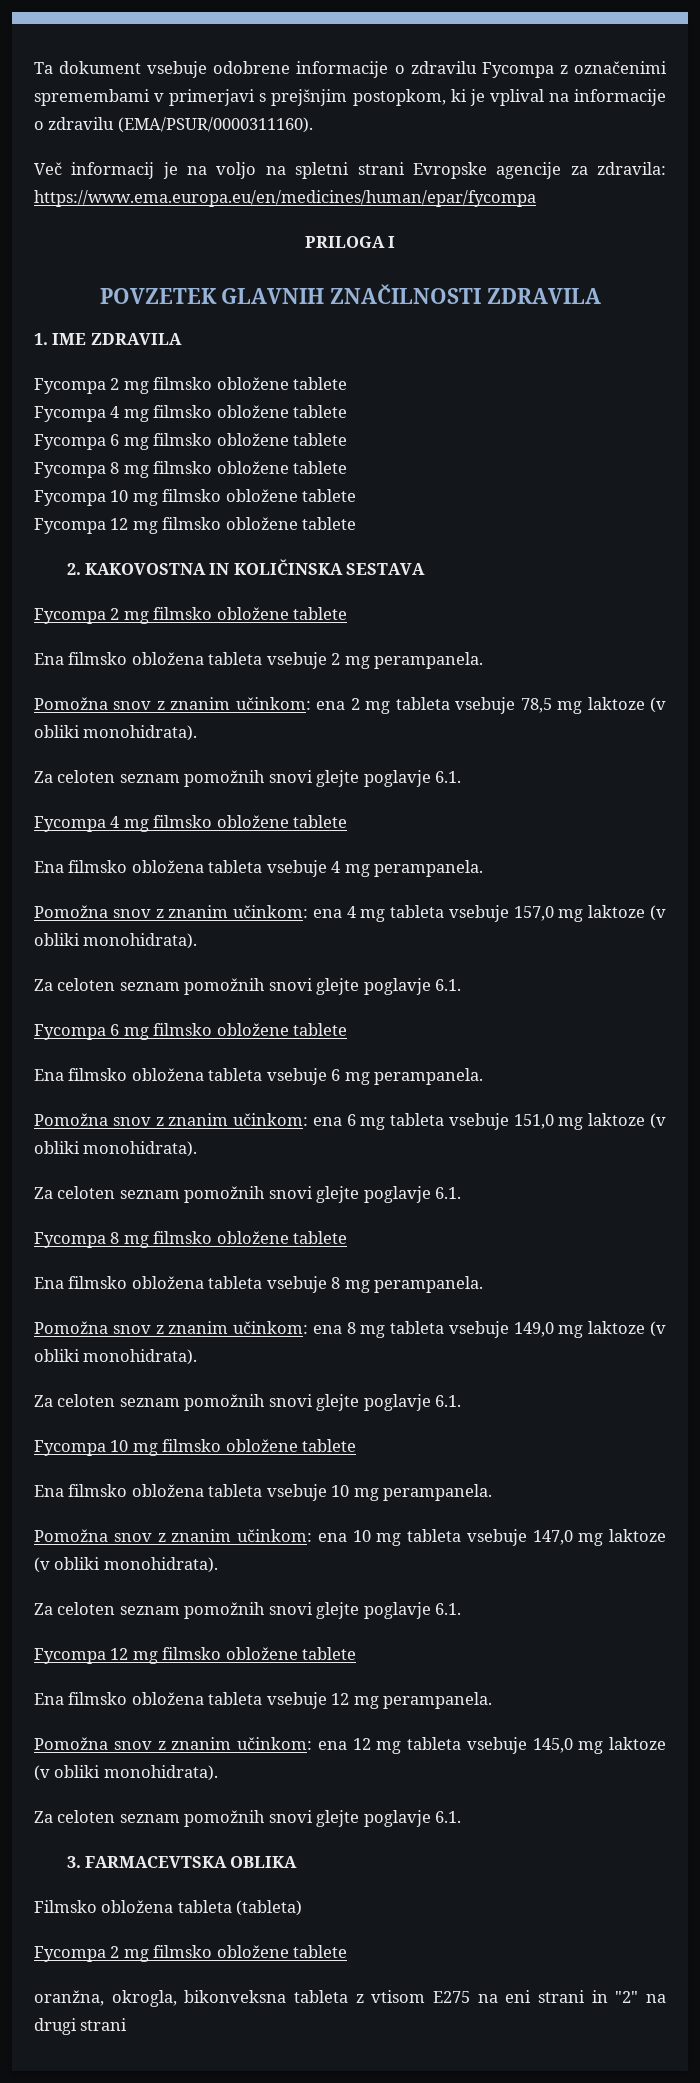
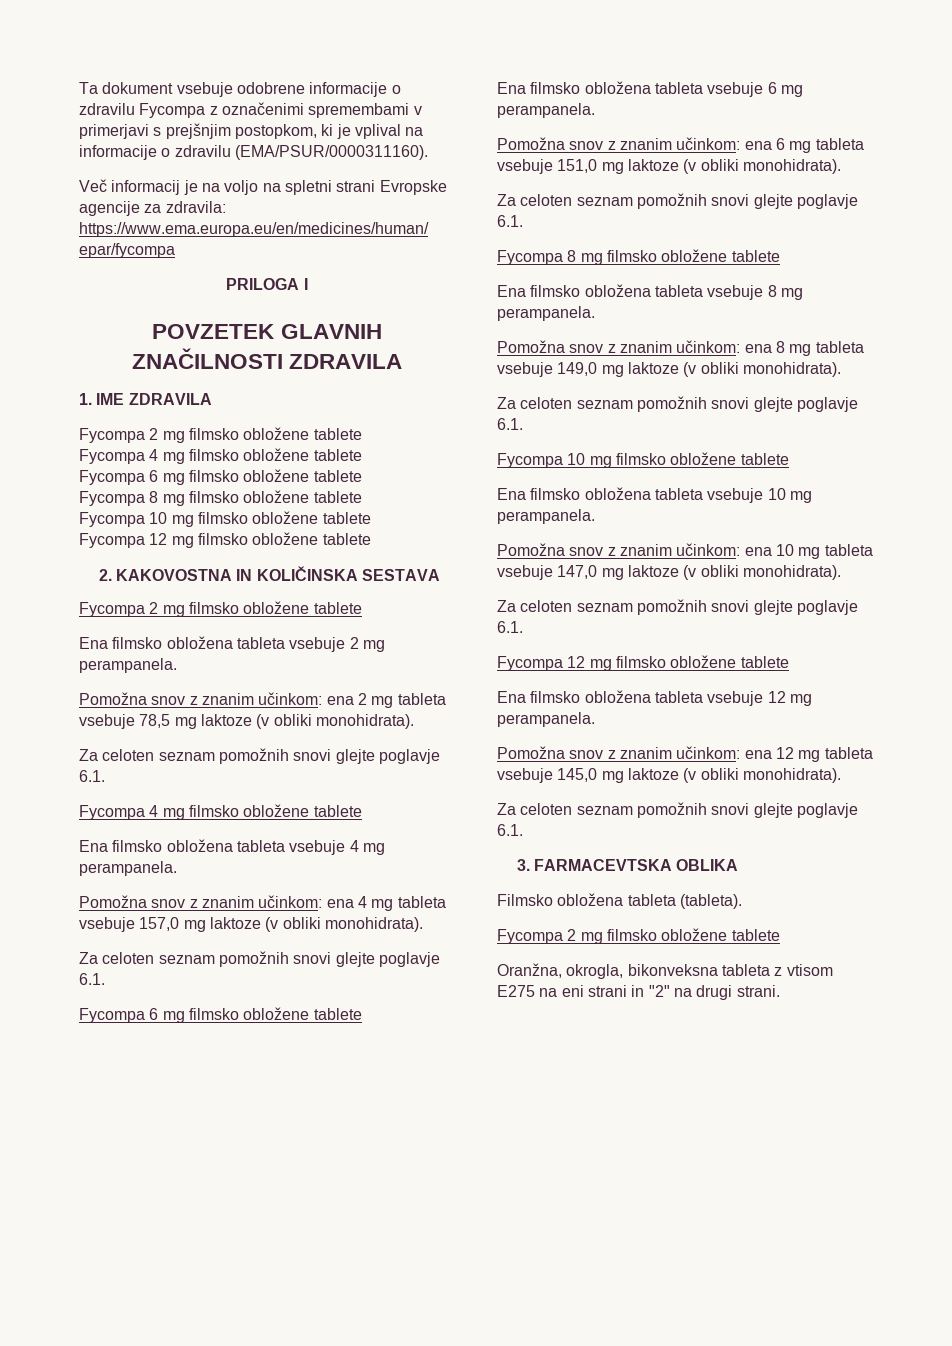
[236,1900,303,1916] [34,1945,348,1962] [34,1990,104,2006] (tableta) // Fycompa 2 mg filmsko obložene tablete // oranžna, -> [679,894,742,909] [497,928,780,944] [497,963,562,978] (tableta). // Fycompa 2 mg filmsko obložene tablete // Oranžna,
[80,2018,128,2031] strani -> [736,985,780,997] strani.

